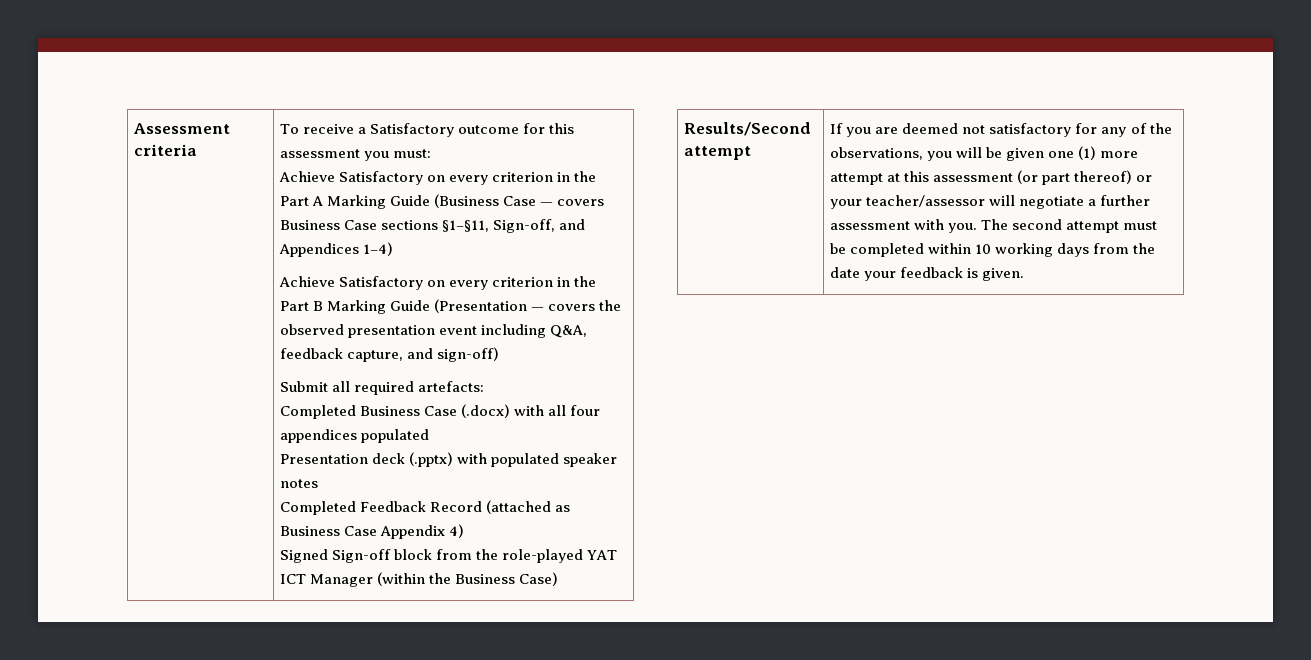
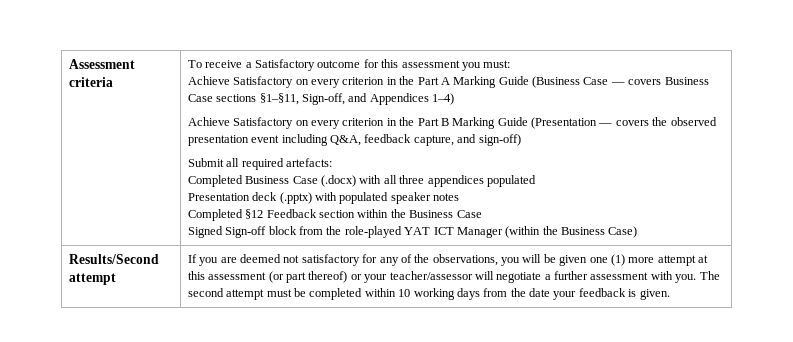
[570,405,601,416] four -> [399,175,425,184] three
[360,500,571,514] [280,524,465,539] Feedback Record (attached as Business Case Appendix 4) -> [245,209,482,219] §12 Feedback section within the Business Case

